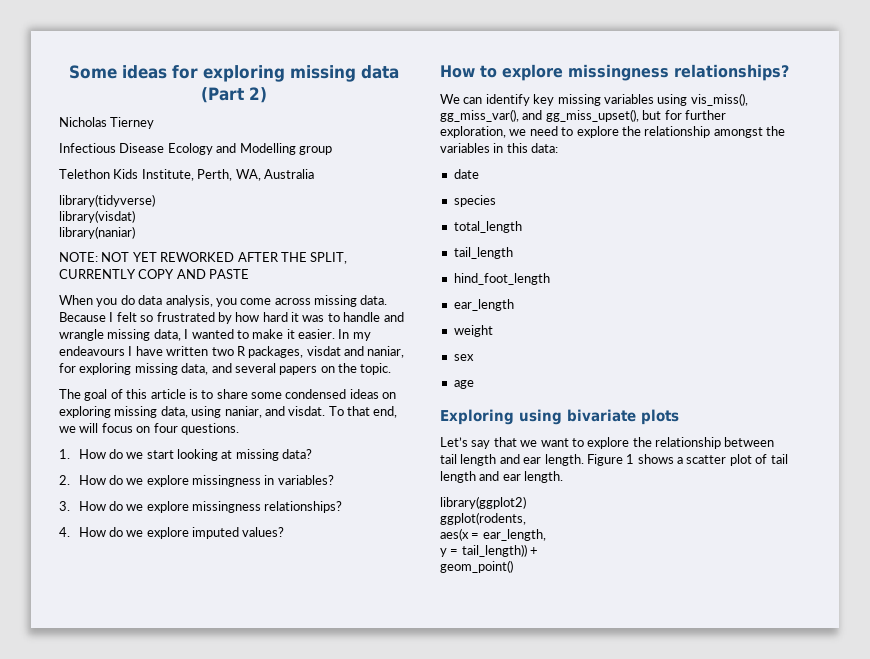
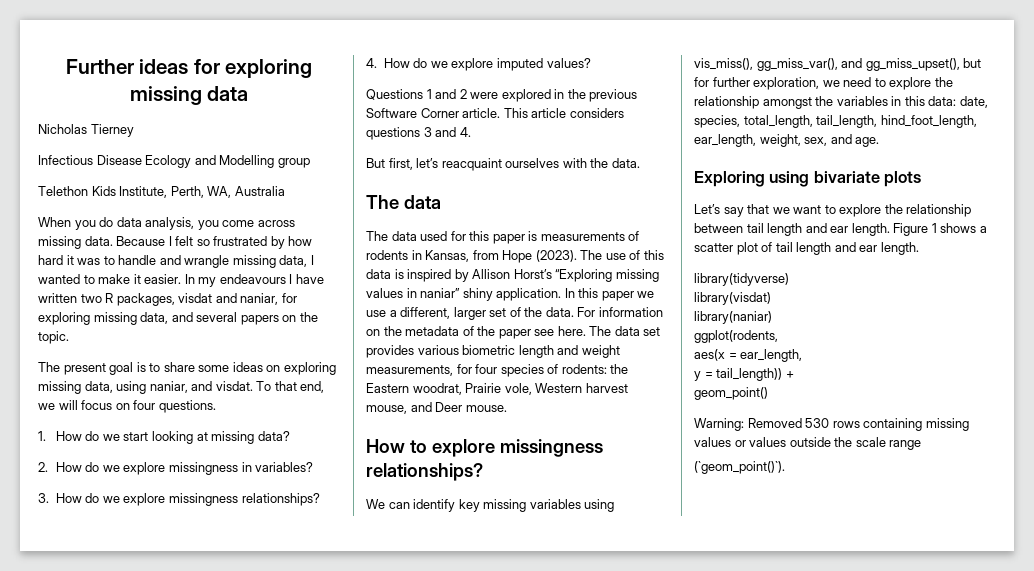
[69,65,117,79] Some -> [65,59,134,74] Further
[201,87,267,103] (Part 2) -> (249, 93) none
[59,194,155,207] [59,210,135,223] [59,226,135,239] [59,252,348,264] [59,269,250,279] // library(tidyverse) // library(visdat) // library(naniar) // NOTE: NOT YET REWORKED AFTER THE SPLIT, CURRENTLY COPY AND PASTE -> (285, 191) none
[84,389,186,401] goal of this article -> [63,362,134,375] present goal
[285,389,347,399] condensed -> (230, 368) none
(285, 532) none -> [366,89,638,102] [366,108,624,118] [366,127,471,140] [366,158,640,171] [366,195,441,209] [366,231,640,244] [366,250,664,263] [366,269,659,282] [366,288,655,301] [366,307,663,320] [366,326,661,339] [366,345,620,358] [366,364,629,377] [366,383,628,395] [366,402,507,414] // Questions 1 and 2 were explored in the previous Software Corner article. This article considers questions 3 and 4. // But first, let’s reacquaint ourselves with the data. // The data // The data used for this paper is measurements of rodents in Kansas, from Hope (2023). The use of this data is inspired by Allison Horst’s “Exploring missing values in naniar” shiny application. In this paper we use a different, larger set of the data. For information on the metadata of the paper see here. The data set provides various biometric length and weight measurements, for four species of rodents: the Eastern woodrat, Prairie vole, Western harvest mouse, and Deer mouse.
[453,169,479,179] [453,195,496,207] [453,221,522,233] [453,247,513,259] [453,273,550,285] [453,299,514,311] [453,325,493,337] [453,354,474,361] [453,380,474,389] // date // species // total_length // tail_length // hind_foot_length // ear_length // weight // sex // age -> [959,96,988,108] [694,115,977,128] [694,134,880,147] date, species, total_length, tail_length, hind_foot_length, ear_length, weight, sex, and age.
[440,496,526,509] library(ggplot2) -> [694,273,789,286] [694,292,771,305] [694,311,772,324] library(tidyverse) // library(visdat) // library(naniar)
(513, 566) none -> [694,418,969,431] [694,437,922,450] [694,461,785,474] // Warning: Removed 530 rows containing missing values or values outside the scale range // (`geom_point()`).

